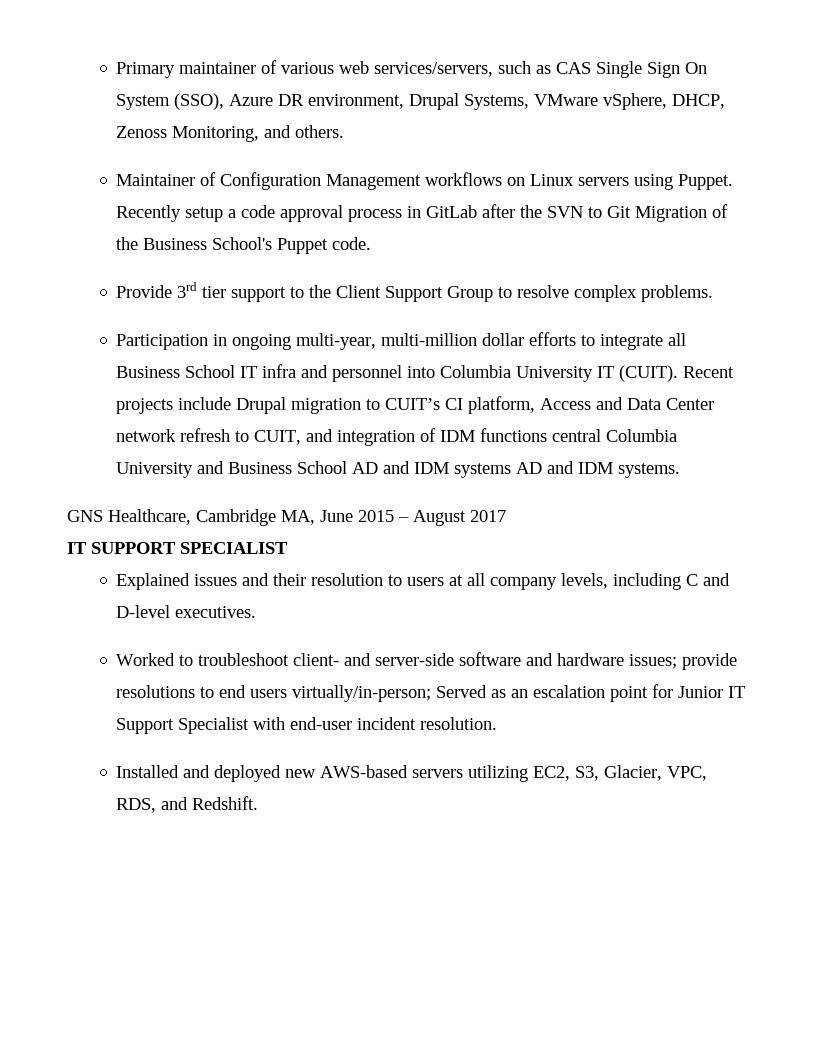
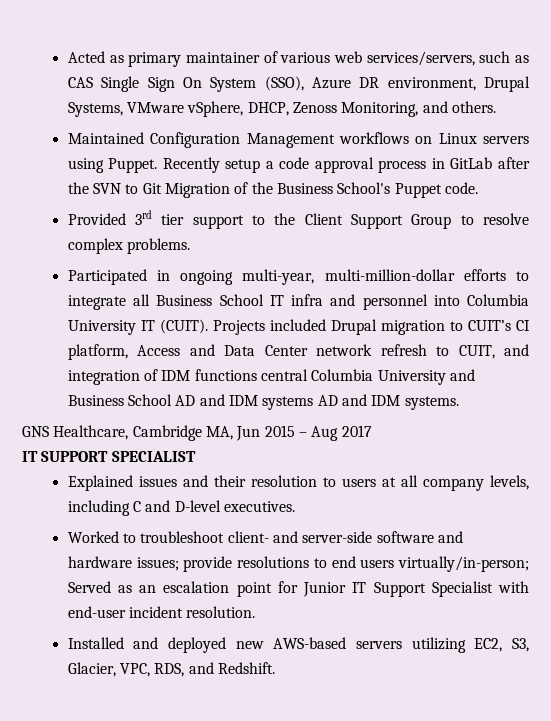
[116,62,176,78] Primary -> [67,51,182,67] Acted as primary
[116,172,217,186] Maintainer of -> [67,132,144,144] Maintained
[116,285,173,298] Provide -> [67,213,126,225] Provided
[116,334,209,350] Participation -> [67,269,147,285] Participated
[381,333,525,346] multi-million dollar -> [324,269,455,281] multi-million-dollar
[683,366,735,378] [116,397,232,414] Recent projects include -> [212,319,326,335] Projects included
[320,510,353,522] June -> [236,426,261,441] Jun
[413,510,466,526] August -> [311,426,339,441] Aug

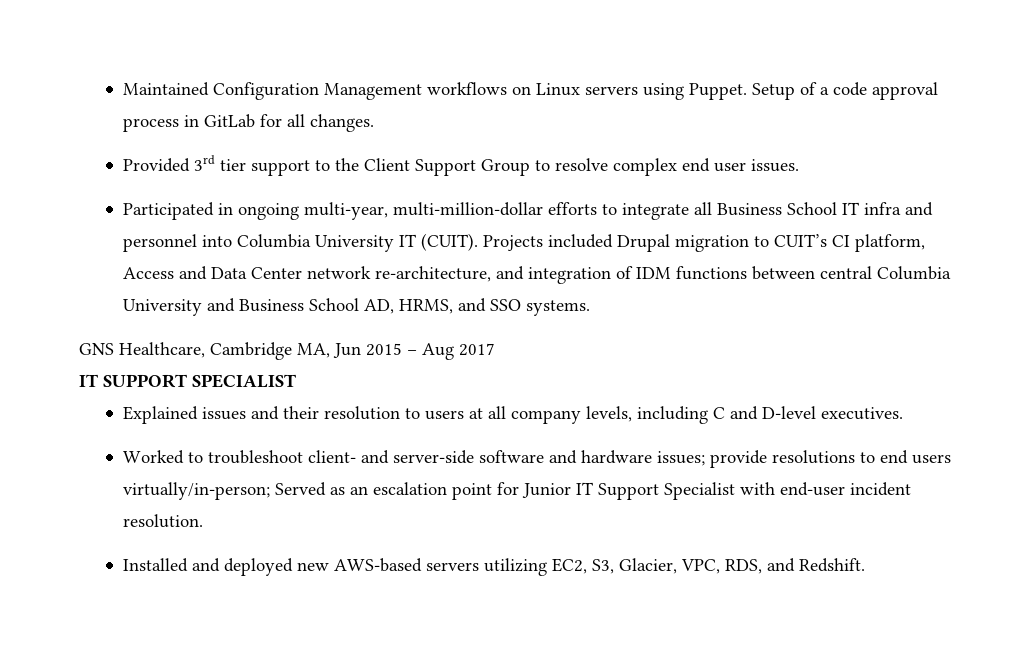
[67,51,529,67] [67,76,530,92] [67,101,497,117] Acted as primary maintainer of various web services/servers, such as CAS Single Sign On System (SSO), Azure DR environment, Drupal Systems, VMware vSphere, DHCP, Zenoss Monitoring, and others. // -> (122, 89) none
[162,157,261,173] Recently setup -> [751,82,817,100] Setup of
[498,157,530,169] [67,182,479,198] after the SVN to Git Migration of the Business School's Puppet code. -> [259,114,374,132] for all changes.
[127,238,191,254] problems. -> [681,158,799,172] end user issues.
[380,344,495,359] refresh to CUIT, -> [374,266,491,282] re-architecture,
(257, 375) none -> [751,266,815,280] between
[175,394,401,410] AD and IDM systems AD and IDM -> [363,298,521,314] AD, HRMS, and SSO

